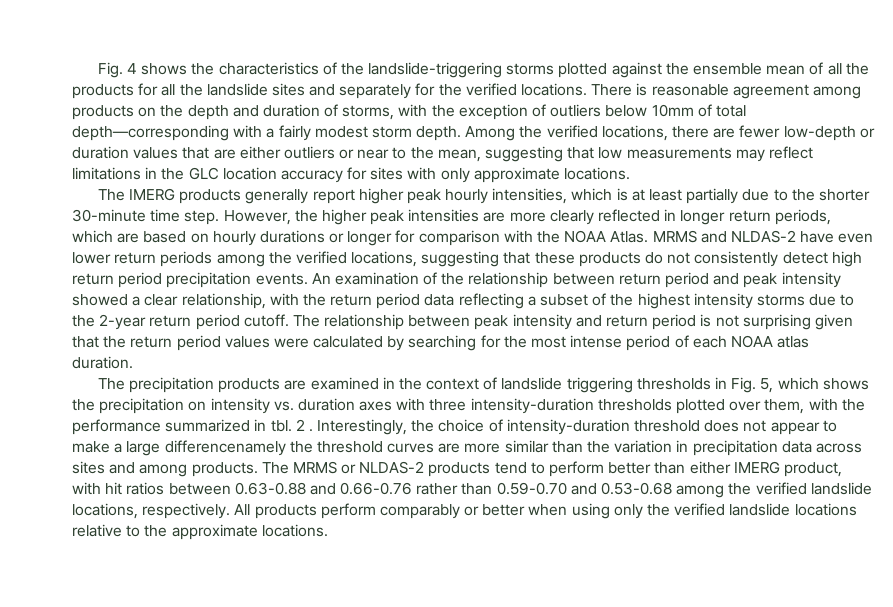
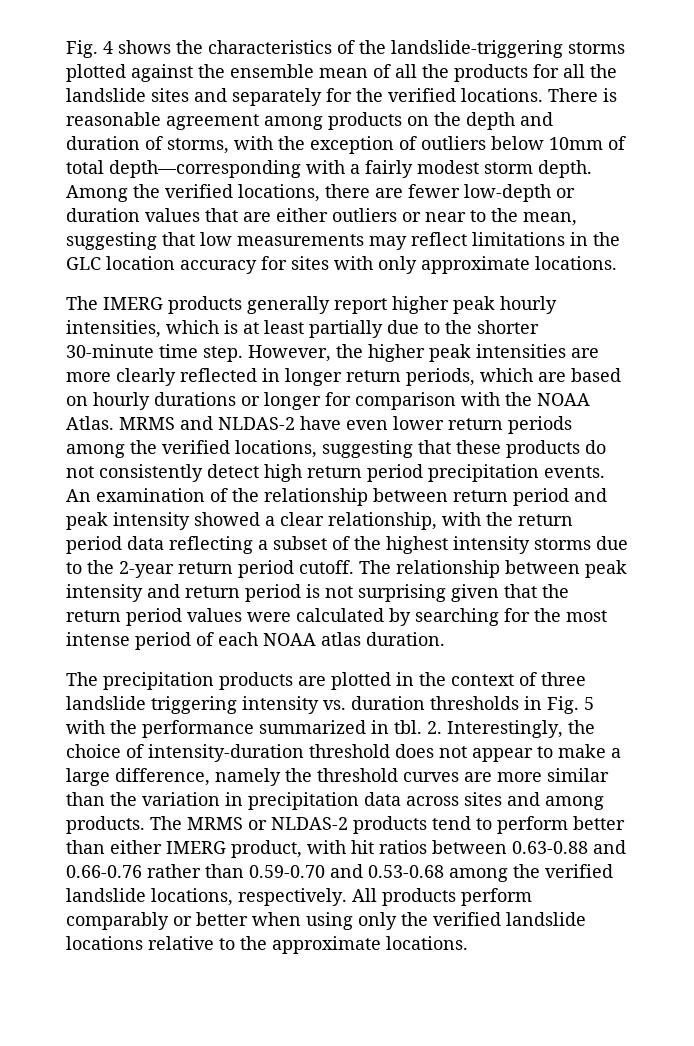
[310,377,379,390] examined -> [331,672,391,690] plotted
(498, 383) none -> [541,672,586,686] three
[636,377,869,393] [72,398,805,414] thresholds in Fig. 5, which shows the precipitation on intensity vs. duration axes with three intensity-duration thresholds plotted over them, -> [242,696,594,714] intensity vs. duration thresholds in Fig. 5
[295,419,313,432] 2 . -> [427,721,442,734] 2.
[164,440,286,456] differencenamely -> [115,768,281,786] difference, namely

